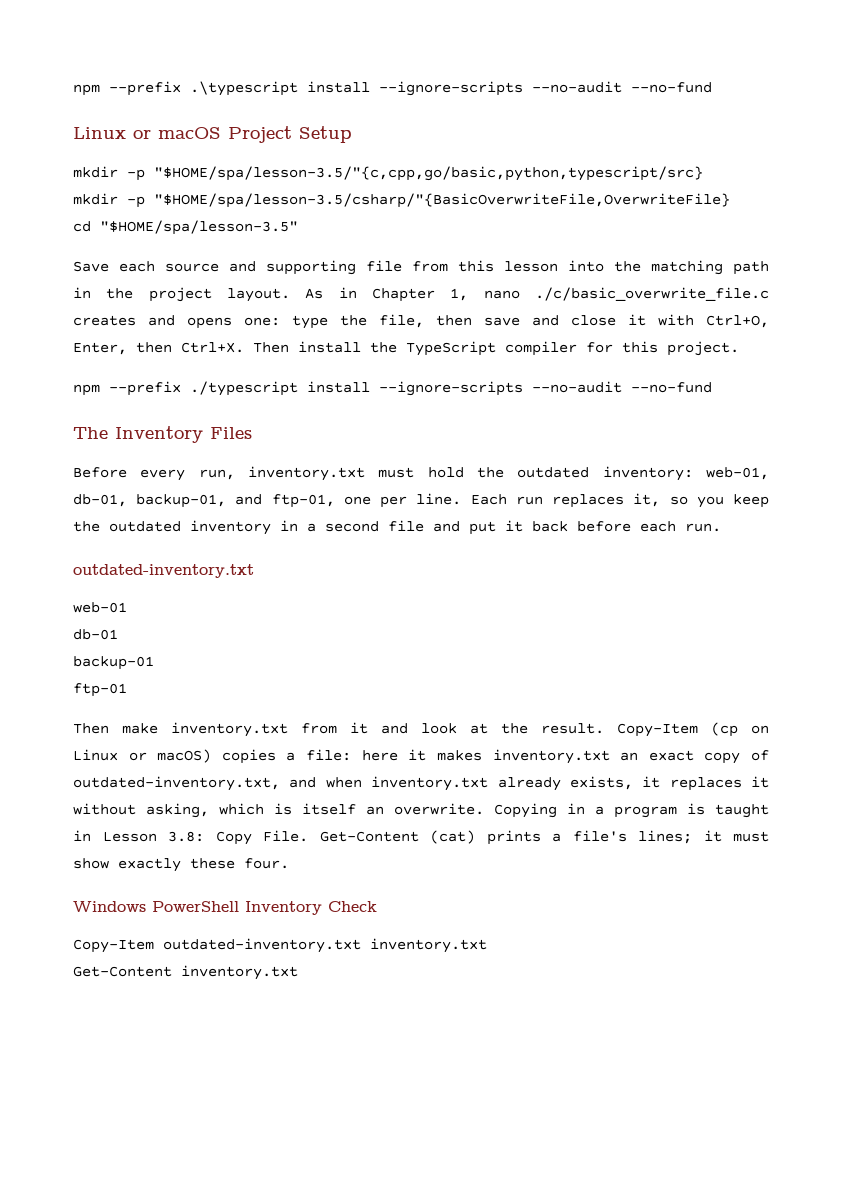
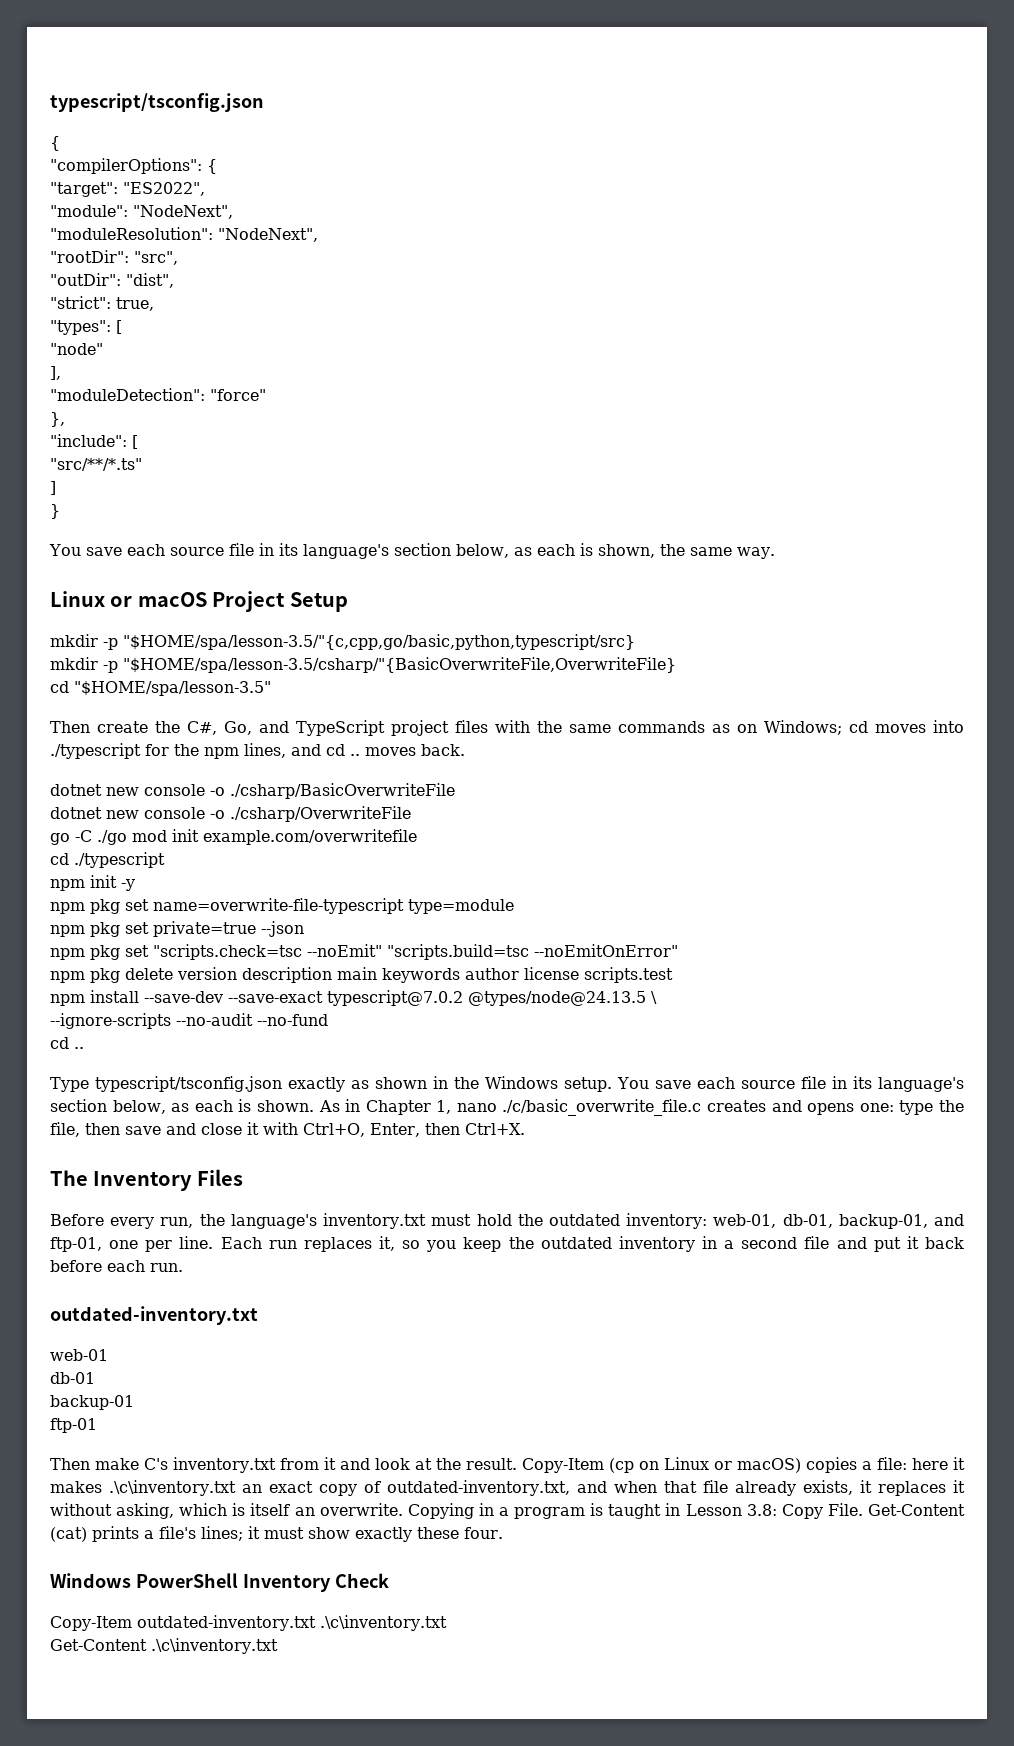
[73,81,712,96] npm --prefix .\typescript install --ignore-scripts --no-audit --no-fund -> [50,93,264,112] [50,136,60,151] [50,158,217,174] [50,182,205,197] [50,205,233,219] [50,227,318,242] [50,250,178,265] [50,273,174,288] [50,296,154,311] [50,320,122,335] [50,343,103,355] [50,366,61,380] [50,388,266,401] [50,412,65,427] [50,434,138,449] [50,458,142,471] [50,481,56,495] [50,504,60,519] [49,543,775,559] typescript/tsconfig.json // { // "compilerOptions": { // "target": "ES2022", // "module": "NodeNext", // "moduleResolution": "NodeNext", // "rootDir": "src", // "outDir": "dist", // "strict": true, // "types": [ // "node" // ], // "moduleDetection": "force" // }, // "include": [ // "src/**/*.ts" // ] // } // You save each source file in its language's section below, as each is shown, the same way.
[73,260,769,275] [73,287,290,302] Save each source and supporting file from this lesson into the matching path in the project layout. -> [50,720,964,736] [50,743,465,759] [50,783,455,799] [50,806,411,822] [50,829,417,845] [50,852,165,868] [50,875,135,891] [50,898,514,914] [50,921,304,937] [50,944,678,960] [50,967,673,983] [50,990,657,1006] [50,1013,328,1029] [50,1037,84,1049] [50,1076,964,1092] [50,1099,314,1114] Then create the C#, Go, and TypeScript project files with the same commands as on Windows; cd moves into ./typescript for the npm lines, and cd .. moves back. // dotnet new console -o ./csharp/BasicOverwriteFile // dotnet new console -o ./csharp/OverwriteFile // go -C ./go mod init example.com/overwritefile // cd ./typescript // npm init -y // npm pkg set name=overwrite-file-typescript type=module // npm pkg set private=true --json // npm pkg set "scripts.check=tsc --noEmit" "scripts.build=tsc --noEmitOnError" // npm pkg delete version description main keywords author license scripts.test // npm install --save-dev --save-exact typescript@7.0.2 @types/node@24.13.5 \ // --ignore-scripts --no-audit --no-fund // cd .. // Type typescript/tsconfig.json exactly as shown in the Windows setup. You save each source file in its language's section below, as each is shown.
[253,341,739,356] [73,381,712,396] Then install the TypeScript compiler for this project. // npm --prefix ./typescript install --ignore-scripts --no-audit --no-fund -> (525, 1129) none
(235, 474) none -> [199,1214,317,1229] the language's
(158, 728) none -> [144,1458,169,1470] C's
[492,749,610,764] inventory.txt -> [109,1480,237,1496] .\c\inventory.txt
[371,776,489,791] inventory.txt -> [663,1480,728,1493] that file
[370,938,487,953] [73,965,298,980] inventory.txt // Get-Content inventory.txt -> [319,1615,447,1631] [50,1638,278,1654] .\c\inventory.txt // Get-Content .\c\inventory.txt

